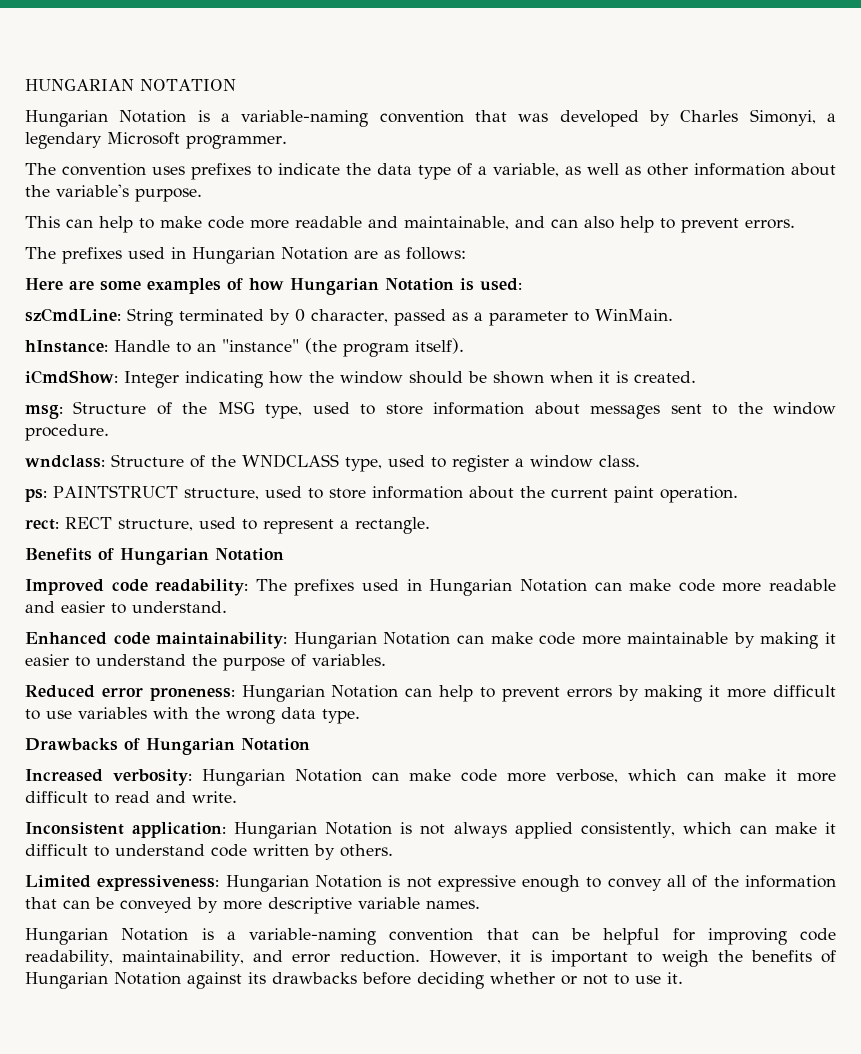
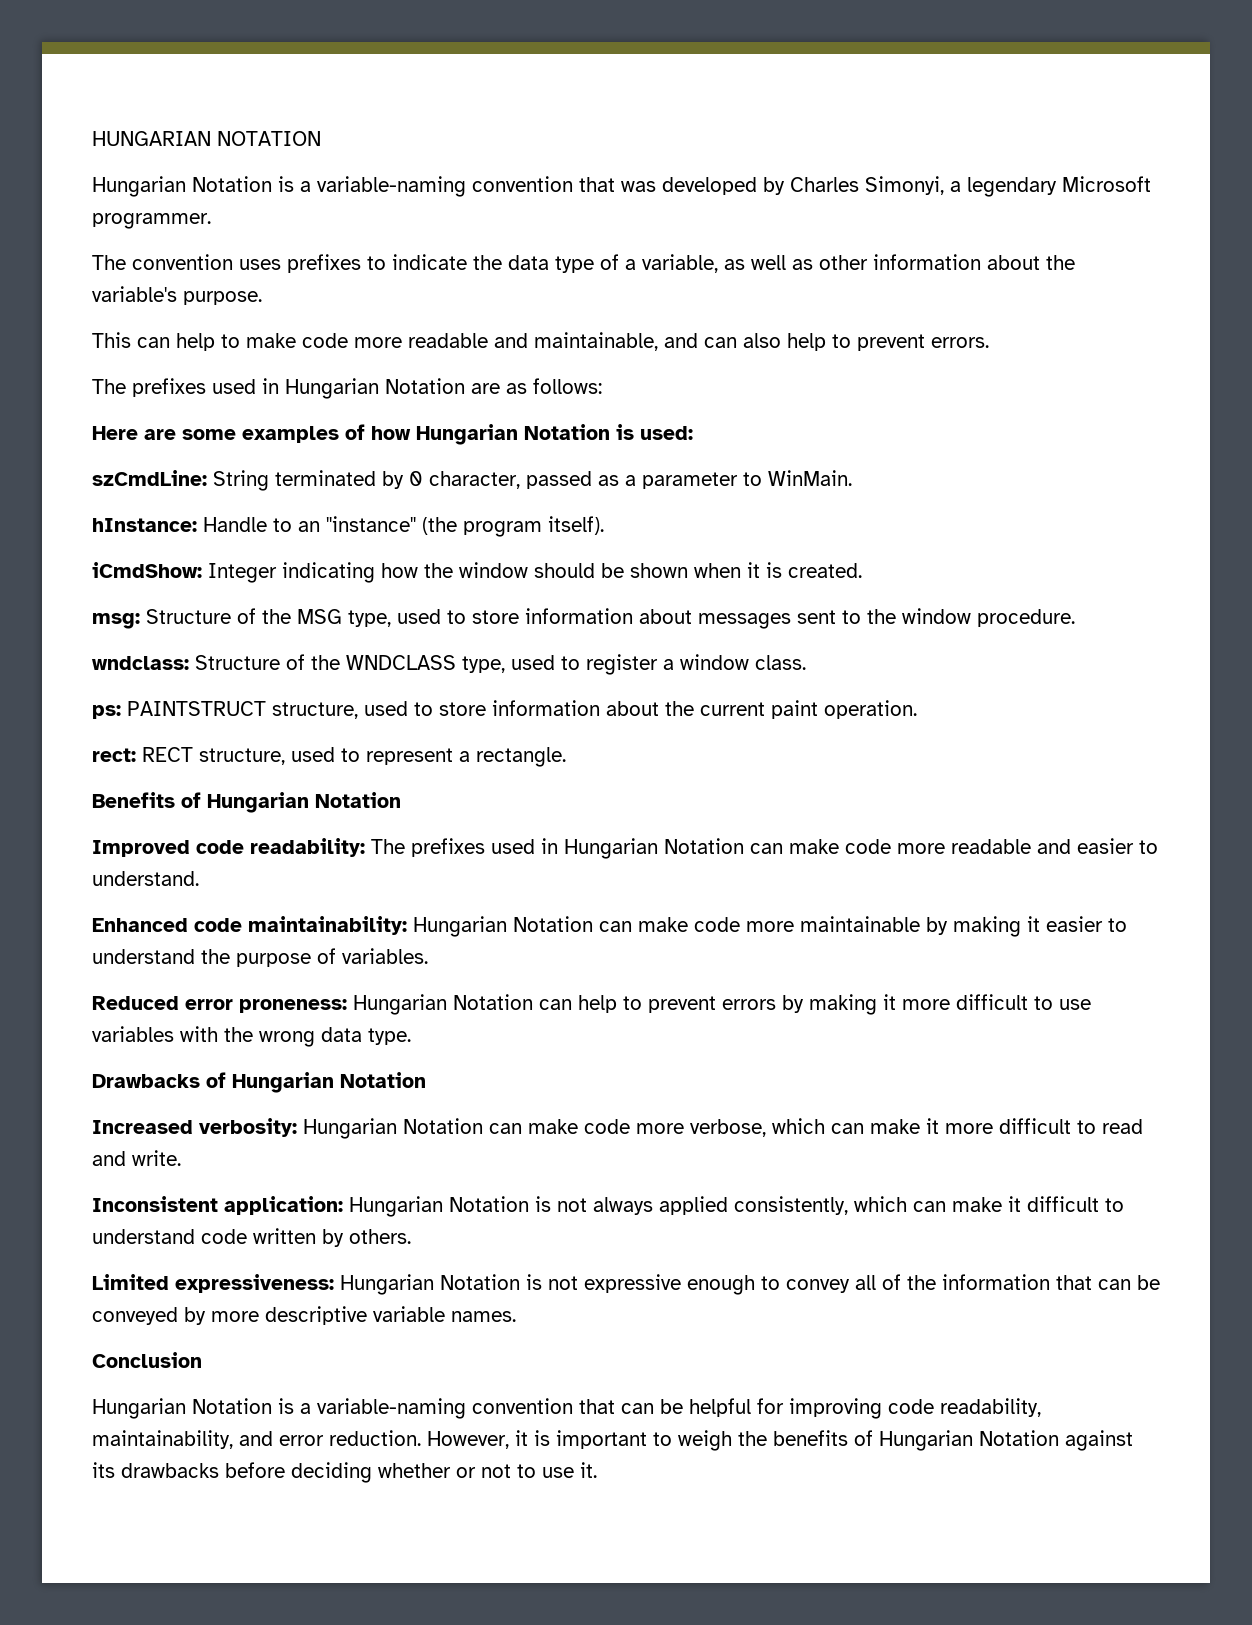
(480, 904) none -> [92,1352,202,1368] // Conclusion

